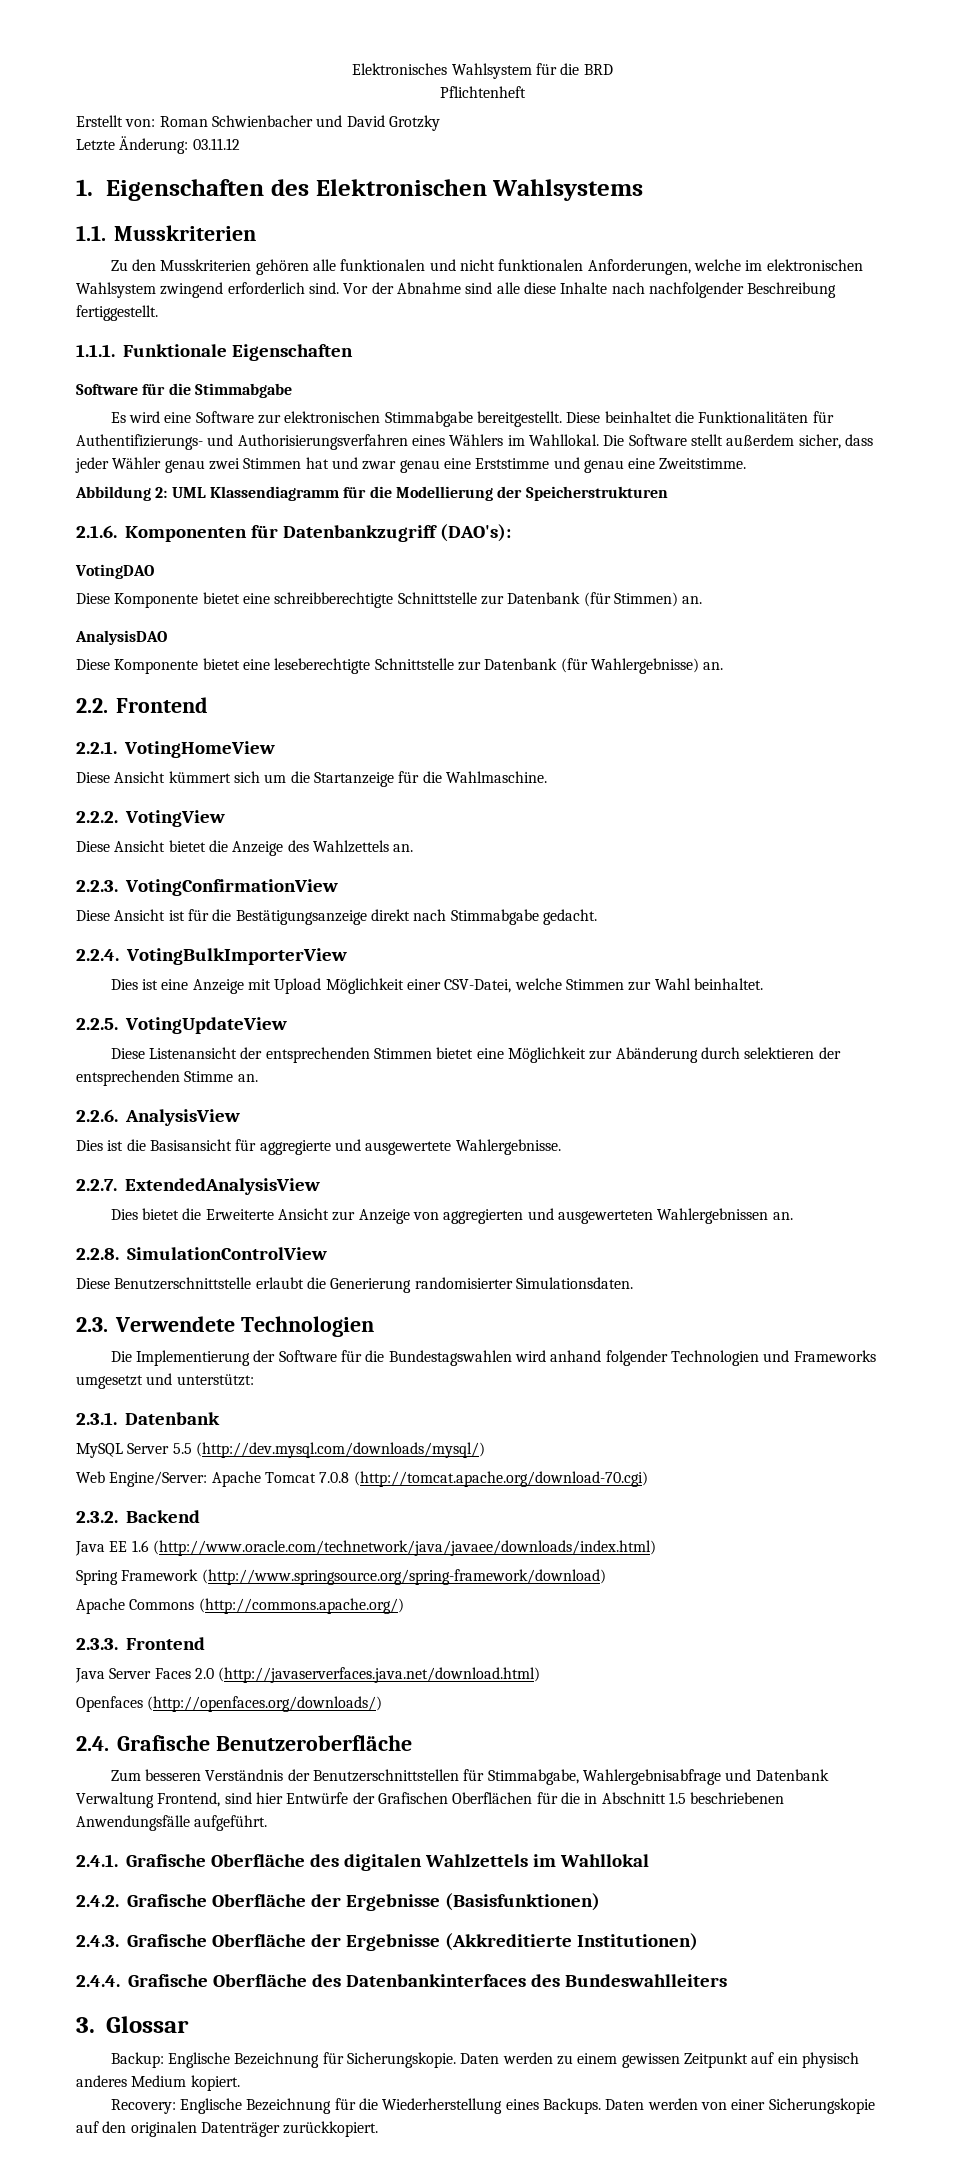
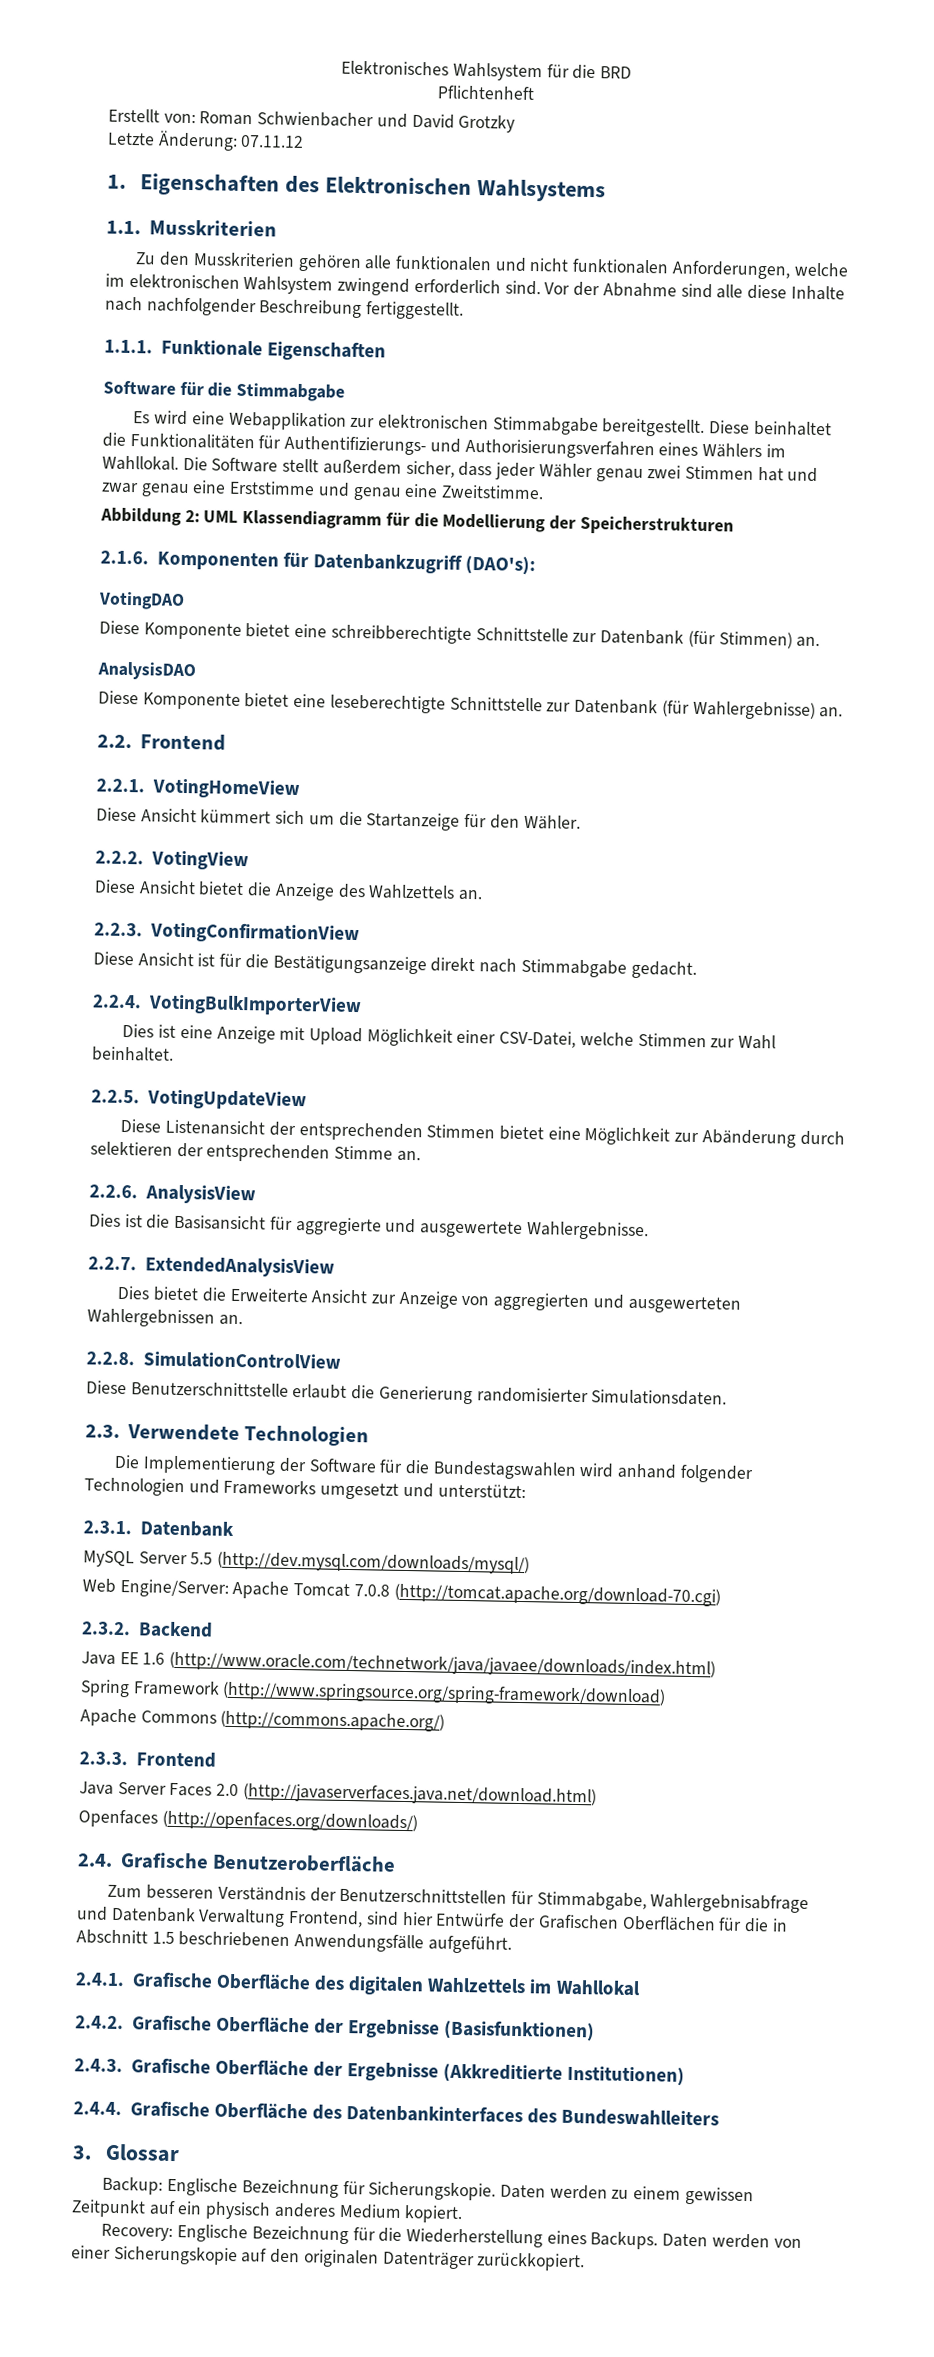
[192,138,240,150] 03.11.12 -> [240,134,305,148] 07.11.12
[195,411,254,423] Software -> [228,411,347,431] Webapplikation
[422,771,547,783] die Wahlmaschine. -> [489,814,581,830] den Wähler.

